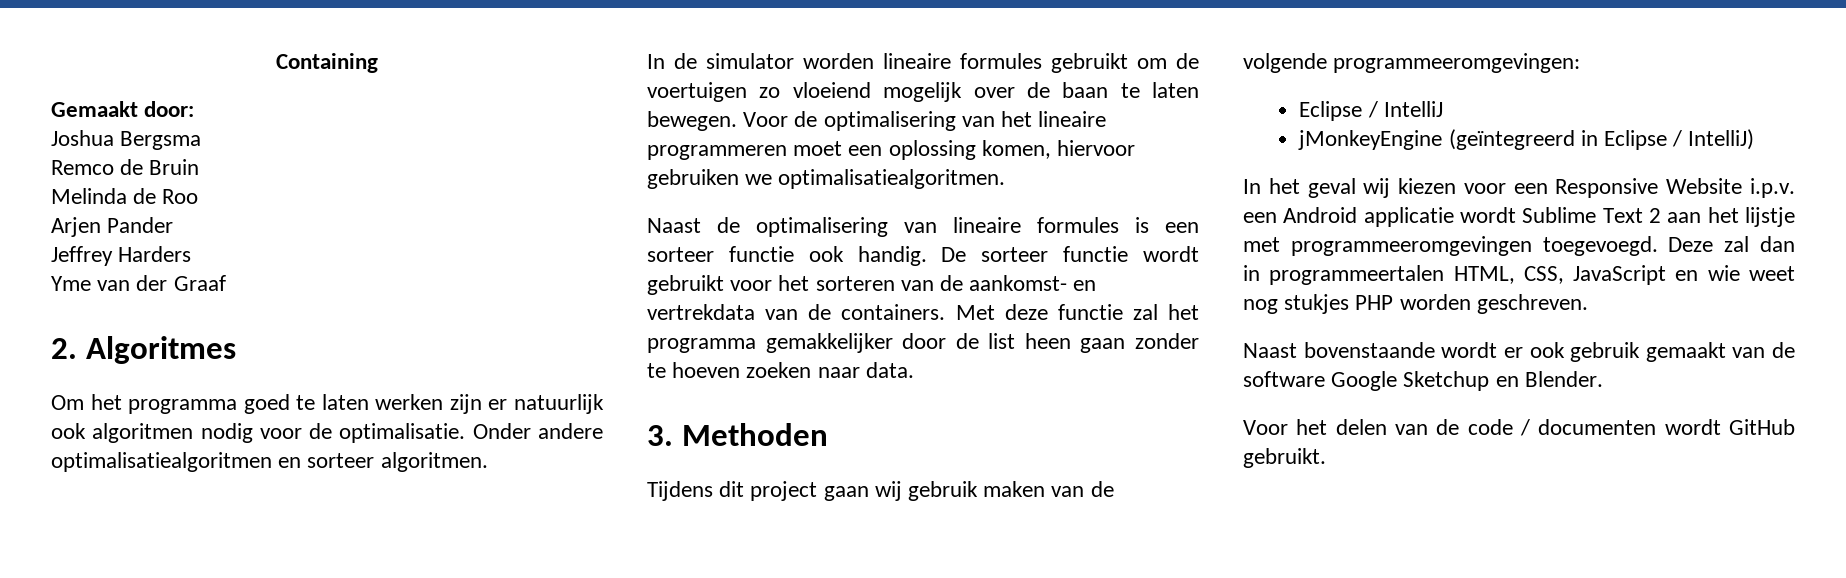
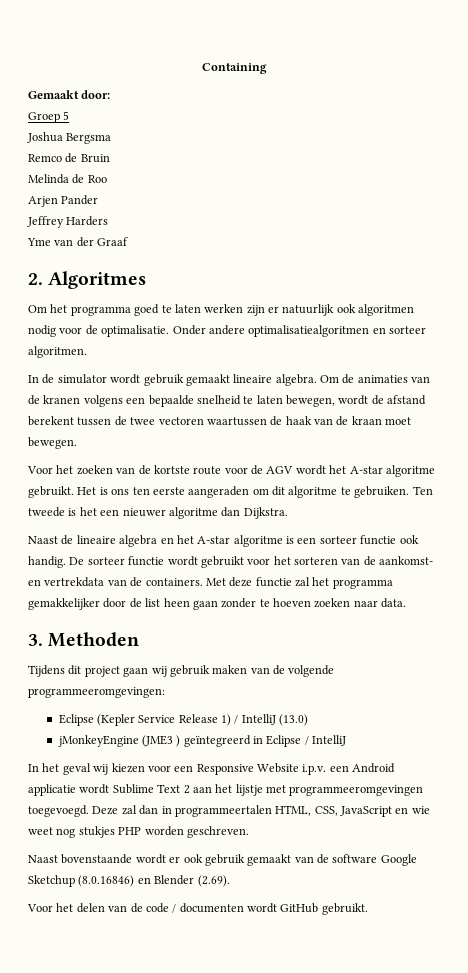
(195, 109) none -> [28,111,70,123] // Groep 5
[803,53,1199,73] [647,82,1199,102] [647,111,1107,131] [647,140,1136,160] [647,169,1006,189] [647,217,1119,237] worden lineaire formules gebruikt om de voertuigen zo vloeiend mogelijk over de baan te laten bewegen. Voor de optimalisering van het lineaire programmeren moet een oplossing komen, hiervoor gebruiken we optimalisatiealgoritmen. // Naast de optimalisering van lineaire formules -> [110,374,431,386] [28,395,427,407] [28,416,412,426] [28,437,77,449] [27,465,435,477] [28,486,433,498] [28,507,288,519] [28,535,283,547] wordt gebruik gemaakt lineaire algebra. Om de animaties van de kranen volgens een bepaalde snelheid te laten bewegen, wordt de afstand berekent tussen de twee vectoren waartussen de haak van de kraan moet bewegen. // Voor het zoeken van de kortste route voor de AGV wordt het A-star algoritme gebruikt. Het is ons ten eerste aangeraden om dit algoritme te gebruiken. Ten tweede is het een nieuwer algoritme dan Dijkstra. // Naast de lineaire algebra en het A-star algoritme
[1367,101,1443,118] / IntelliJ -> [96,714,309,726] (Kepler Service Release 1) / IntelliJ (13.0)
[1448,129,1575,150] (geïntegreerd -> [141,735,251,747] (JME3 ) geïntegreerd
[1688,129,1755,150] IntelliJ) -> [312,735,347,746] IntelliJ
[1495,371,1603,387] en Blender. -> [78,875,230,887] (8.0.16846) en Blender (2.69).

